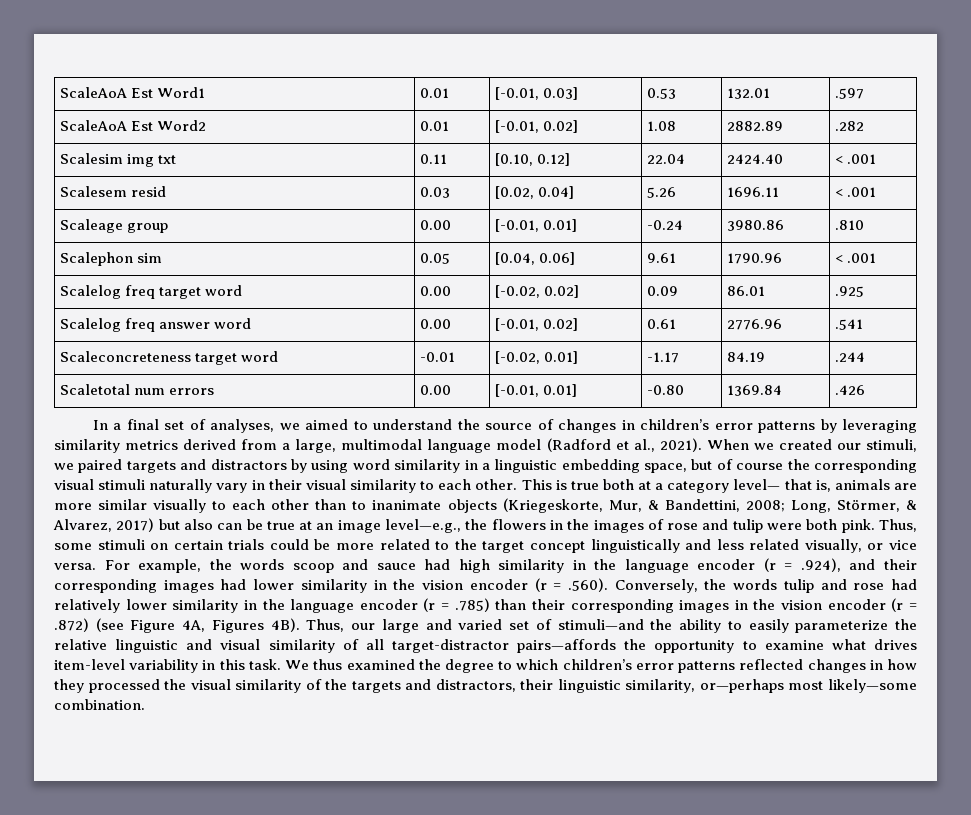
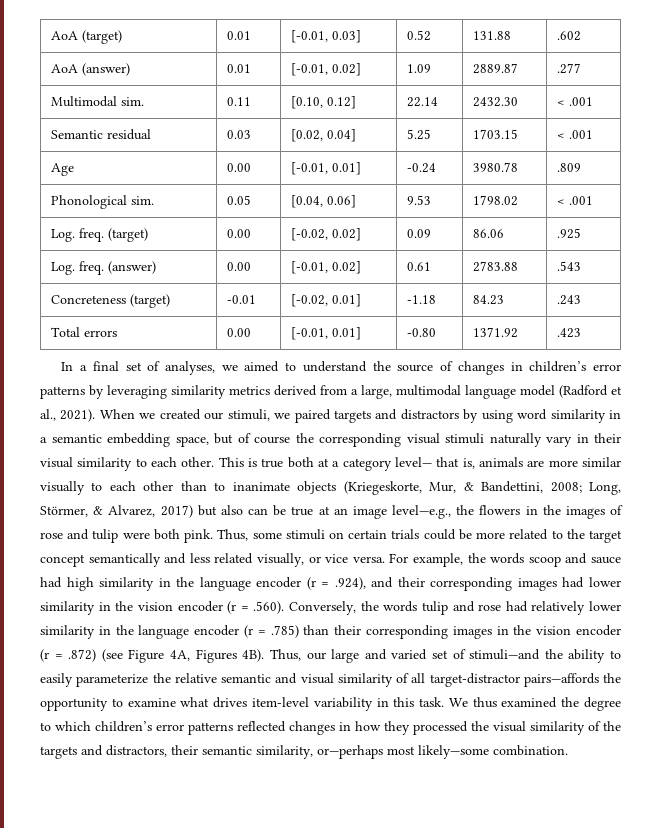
[60,87,206,98] ScaleAoA Est Word1 -> [50,30,122,44] AoA (target)
[647,88,677,99] [727,88,771,99] [835,88,865,99] [60,120,207,131] [420,121,450,131] [495,120,579,133] [647,121,677,131] [727,121,784,131] [835,121,865,131] [60,153,177,167] 0.53 | 132.01 | .597 // ScaleAoA Est Word2 | 0.01 | [-0.01, 0.02] | 1.08 | 2882.89 | .282 // Scalesim img txt -> [406,30,431,41] [472,31,511,40] [556,31,581,41] [50,63,130,76] [226,64,251,73] [290,63,361,76] [406,64,431,73] [472,63,518,74] [556,63,581,74] [50,96,144,107] 0.52 | 131.88 | .602 // AoA (answer) | 0.01 | [-0.01, 0.02] | 1.09 | 2889.87 | .277 // Multimodal sim.
[647,154,686,164] [727,154,784,164] [835,154,877,164] [60,186,167,197] 22.04 | 2424.40 | < .001 // Scalesem resid -> [406,97,438,107] [472,97,518,107] [556,97,593,106] [50,129,151,140] 22.14 | 2432.30 | < .001 // Semantic residual
[647,187,677,198] [727,187,780,197] [835,187,877,197] [60,219,169,233] 5.26 | 1696.11 | < .001 // Scaleage group -> [406,129,431,140] [472,129,518,139] [556,130,593,139] [50,163,74,176] 5.25 | 1703.15 | < .001 // Age
[727,220,785,231] [835,220,865,230] [60,252,163,266] 3980.86 | .810 // Scalephon sim -> [472,162,518,172] [556,163,581,172] [50,195,154,209] 3980.78 | .809 // Phonological sim.
[647,253,677,263] [727,253,783,264] [835,253,877,263] [60,285,243,299] 9.61 | 1790.96 | < .001 // Scalelog freq target word -> [406,195,431,205] [472,195,518,206] [556,196,593,205] [50,228,148,242] 9.53 | 1798.02 | < .001 // Log. freq. (target)
[727,286,766,296] 86.01 -> [472,229,504,238] 86.06
[60,318,252,332] Scalelog freq answer word -> [50,261,156,275] Log. freq. (answer)
[727,319,783,330] [835,319,864,330] [60,351,279,365] [420,352,456,362] [495,351,579,364] [647,352,680,363] [727,352,766,362] [835,352,866,362] [60,384,166,395] 2776.96 | .541 // Scaleconcreteness target word | -0.01 | [-0.02, 0.01] | -1.17 | 84.19 | .244 // Scaletotal num -> [472,261,518,272] [556,261,581,271] [50,294,170,308] [226,295,256,304] [290,294,361,307] [406,295,436,304] [472,295,504,305] [556,295,581,305] [50,327,80,337] 2783.88 | .543 // Concreteness (target) | -0.01 | [-0.02, 0.01] | -1.18 | 84.23 | .243 // Total
[727,385,783,396] [835,385,866,395] 1369.84 | .426 -> [472,327,518,338] [556,328,581,338] 1371.92 | .423
[494,459,558,473] linguistic -> [51,434,102,443] semantic
[590,539,680,553] linguistically -> [88,553,161,567] semantically
[115,639,179,653] linguistic -> [221,674,271,683] semantic
[557,679,621,693] linguistic -> [202,746,252,755] semantic

